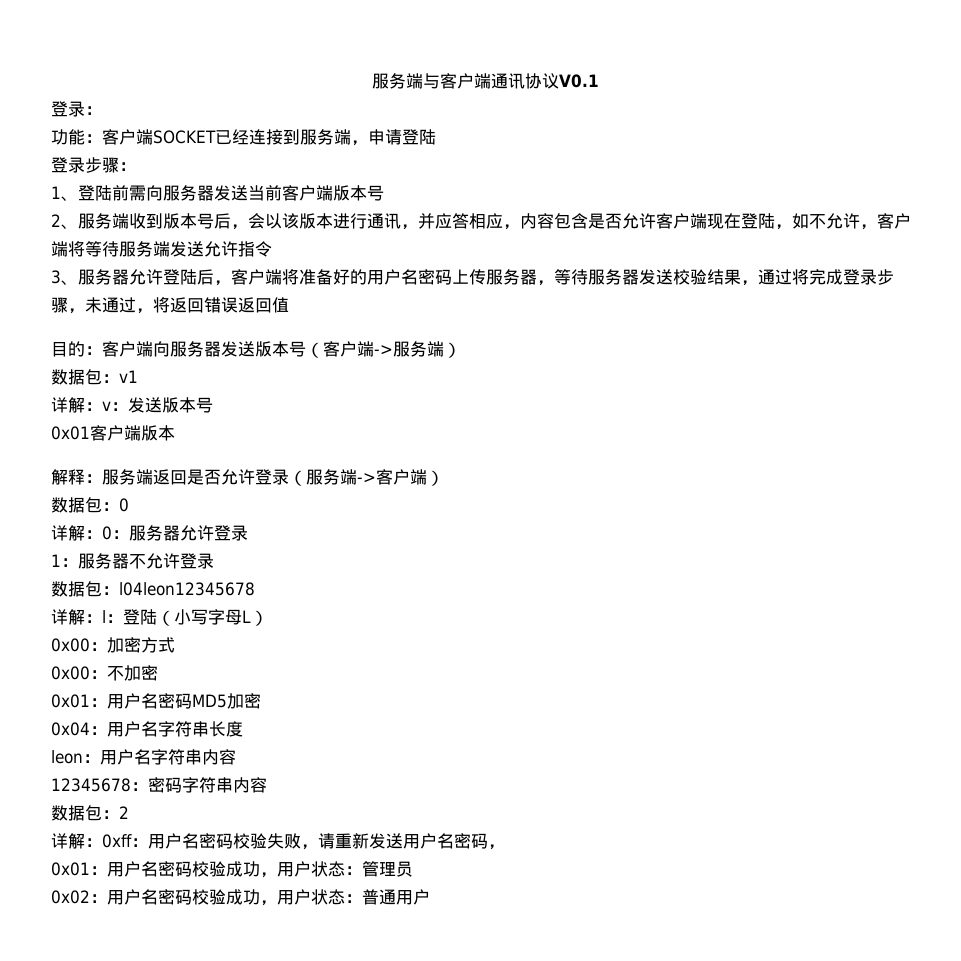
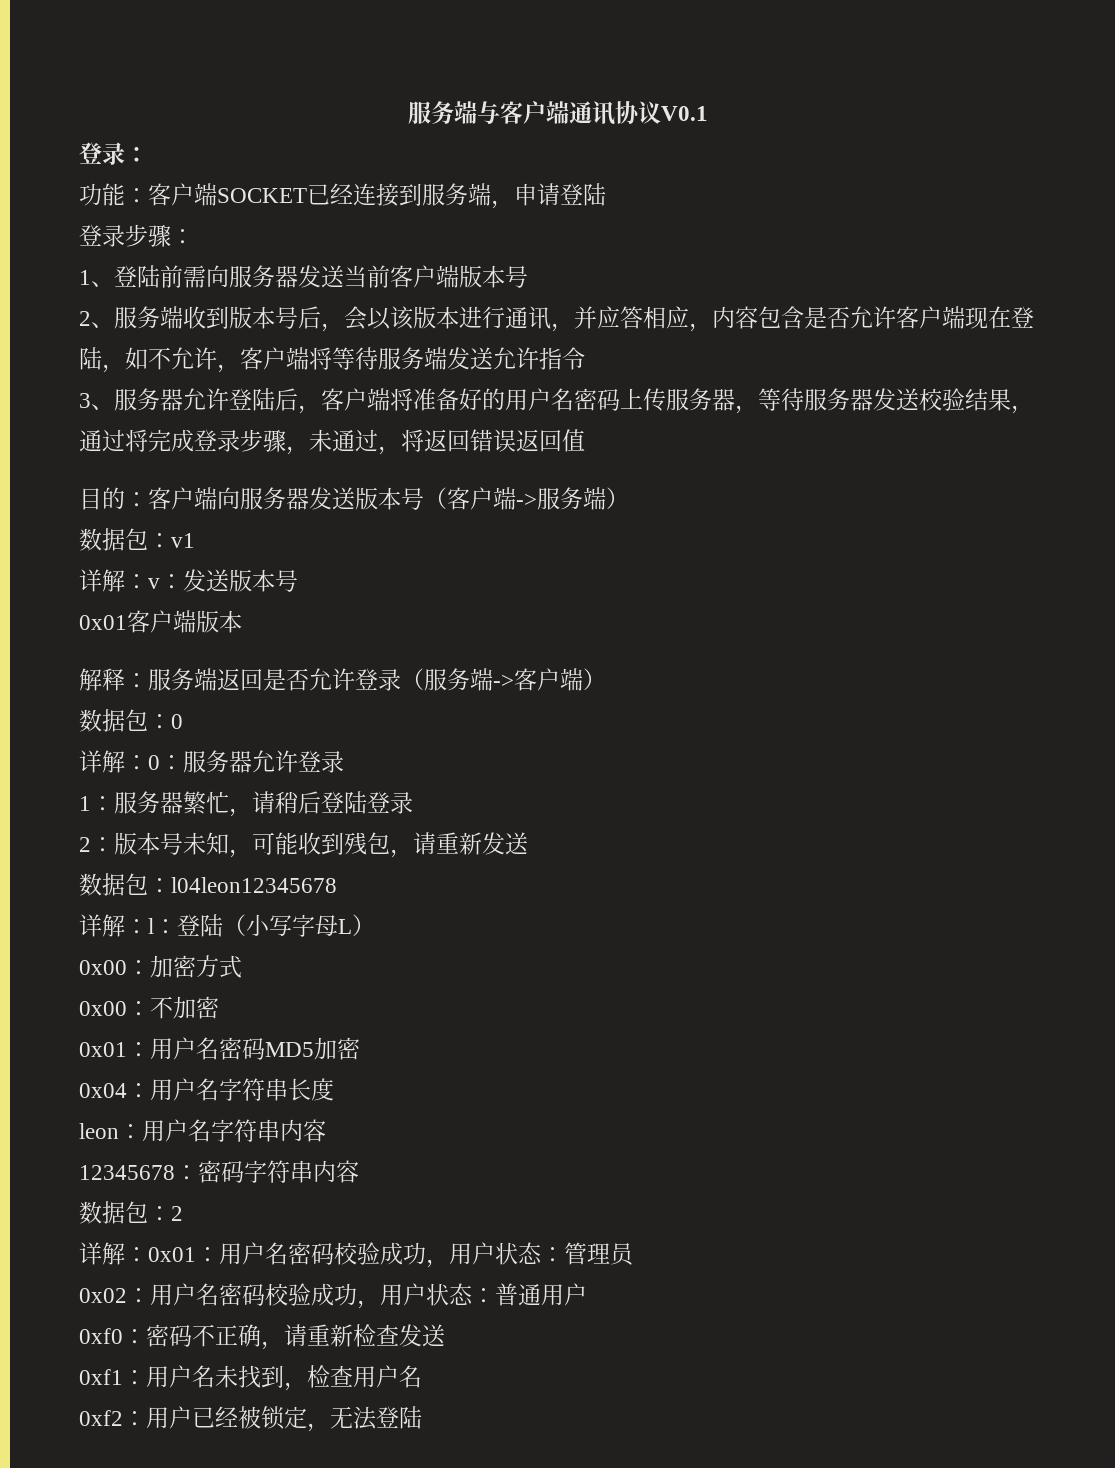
[129,553,214,569] 不允许登录 -> [183,791,413,817] [79,832,528,858] 繁忙，请稍后登陆登录 // 2：版本号未知，可能收到残包，请重新发送
[102,833,505,850] 0xff：用户名密码校验失败，请重新发送用户名密码， // -> (148, 1254) none
(430, 897) none -> [79,1324,445,1350] [79,1365,422,1391] [79,1406,422,1432] // 0xf0：密码不正确，请重新检查发送 // 0xf1：用户名未找到，检查用户名 // 0xf2：用户已经被锁定，无法登陆

